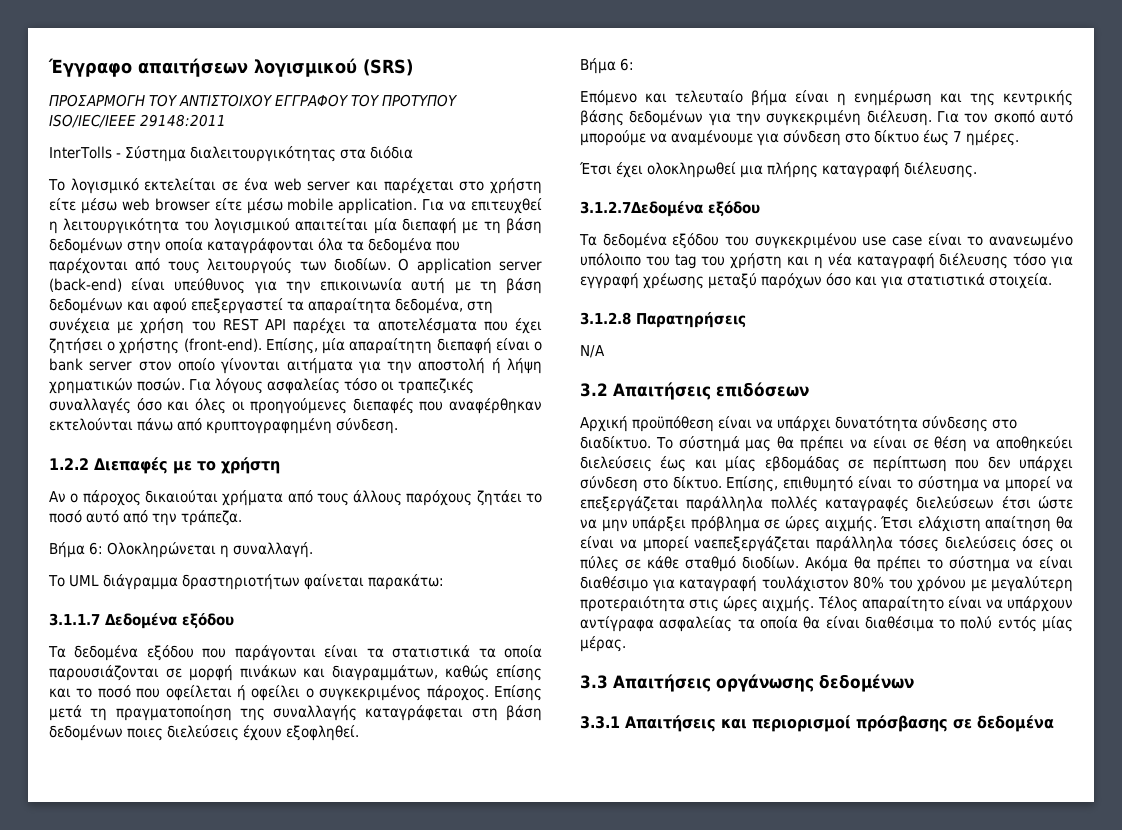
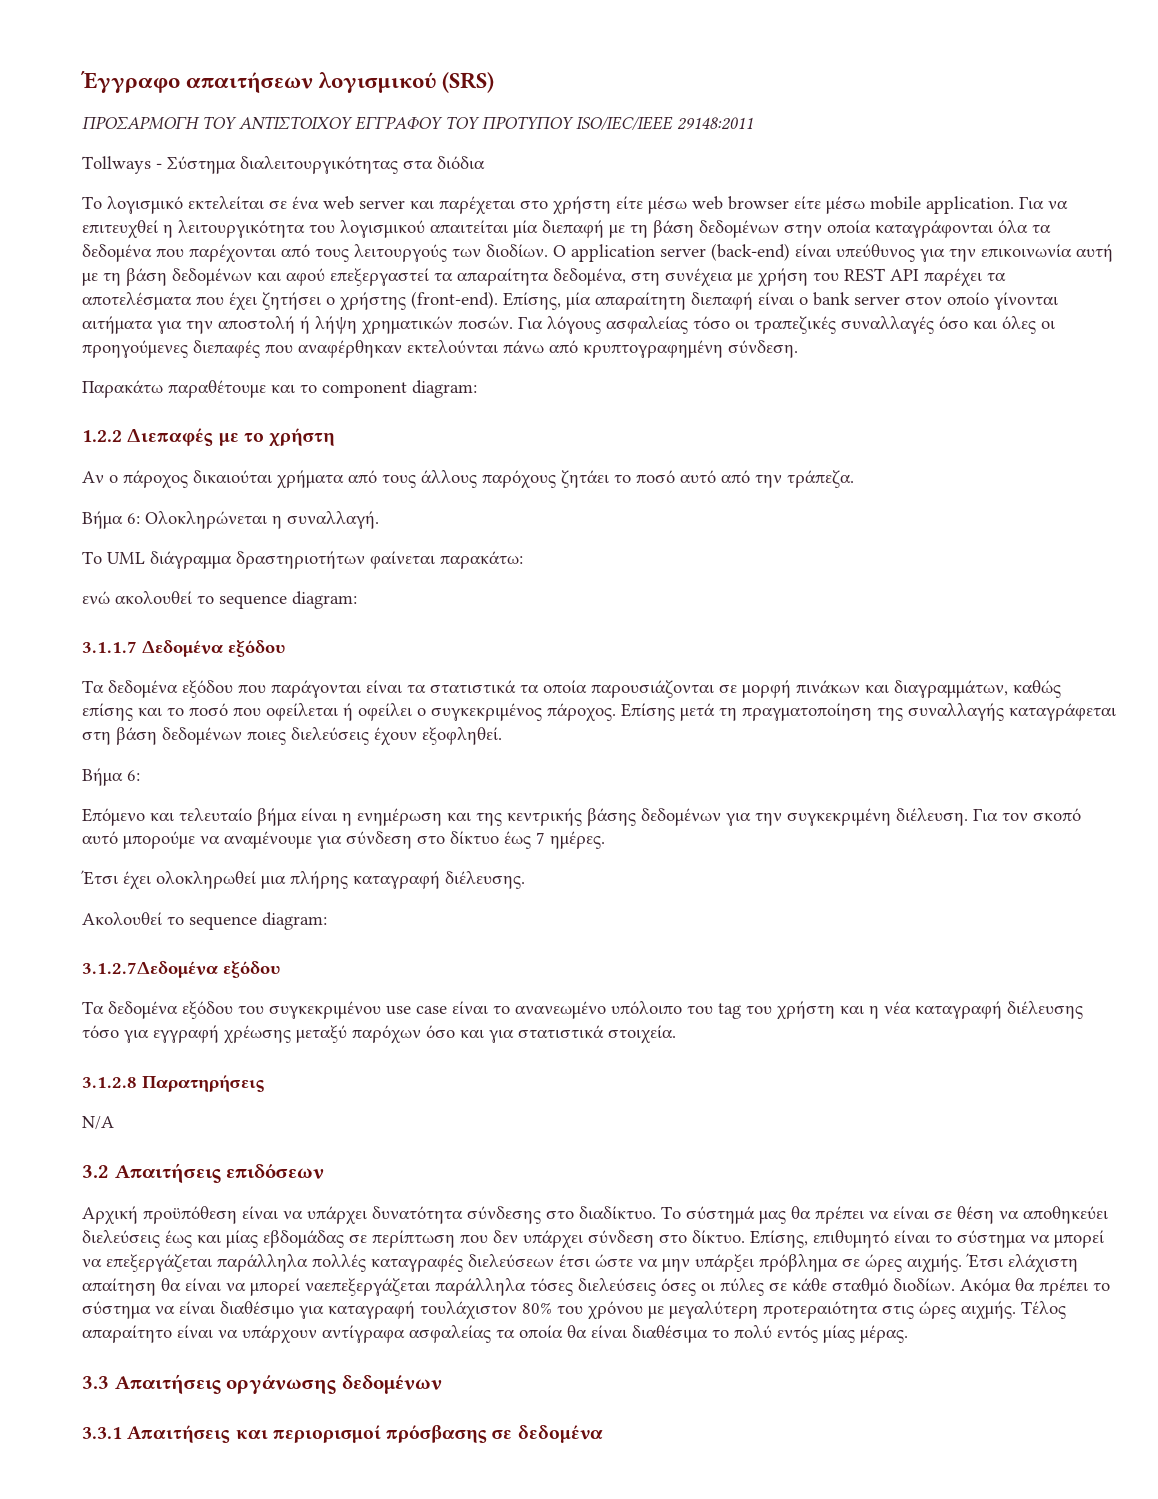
[49,146,112,159] InterTolls -> [82,156,151,174] Tollways
(399, 426) none -> [82,380,477,398] // Παρακάτω παραθέτουμε και το component diagram:
(445, 582) none -> [82,591,357,609] // ενώ ακολουθεί το sequence diagram:
(978, 170) none -> [82,912,327,930] // Ακολουθεί το sequence diagram:

